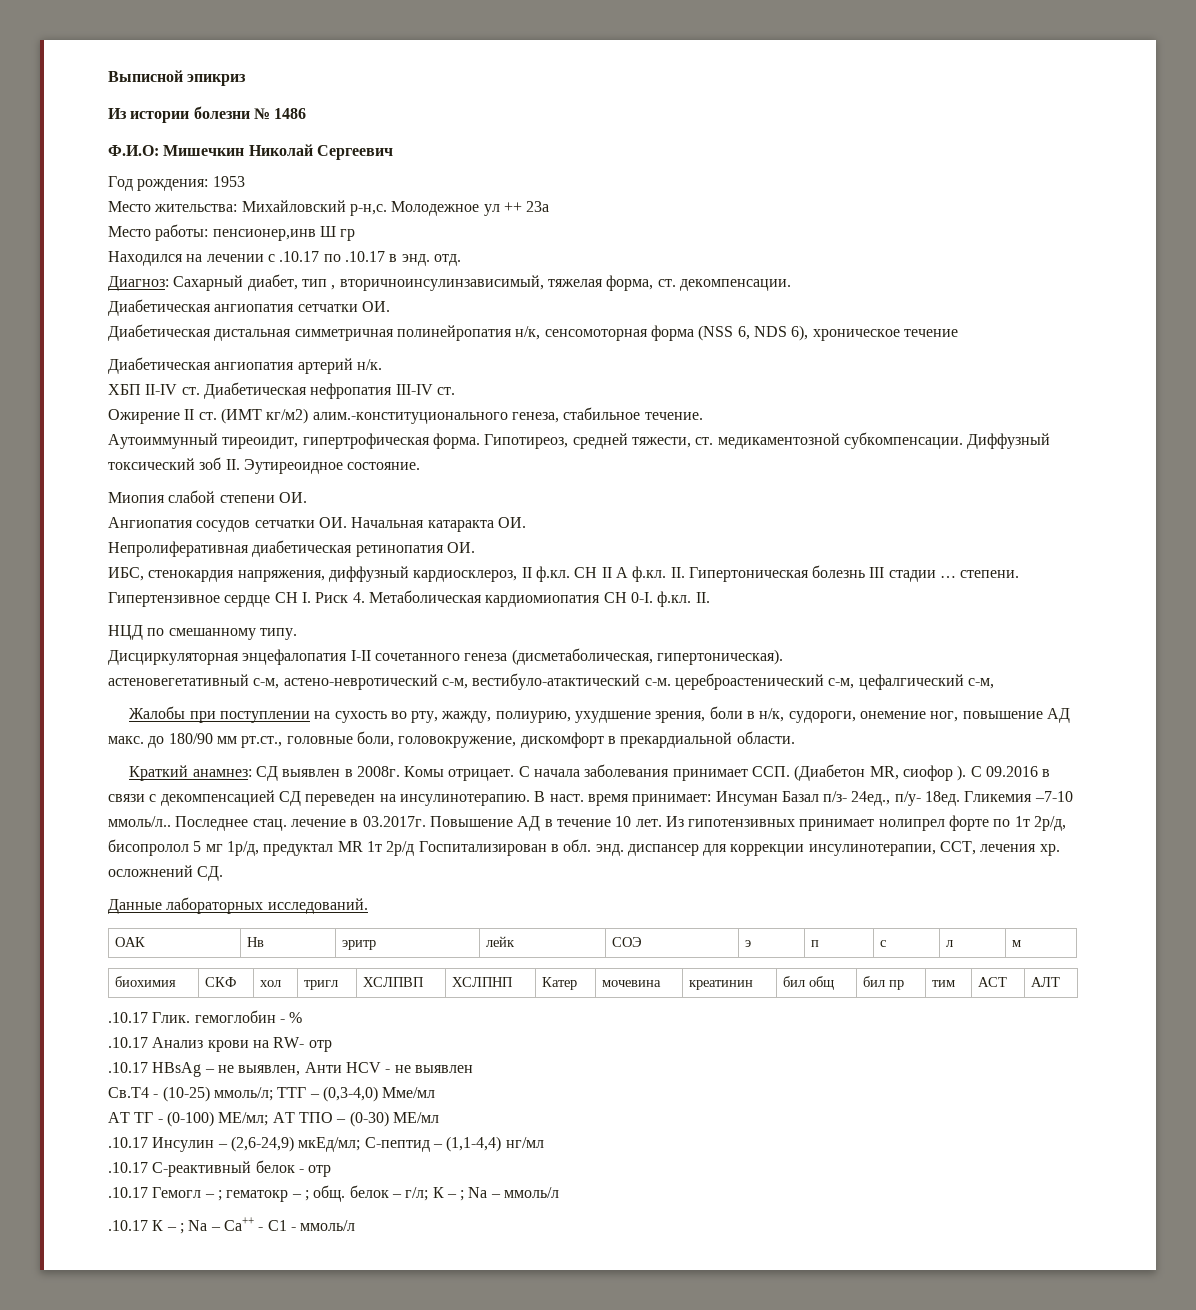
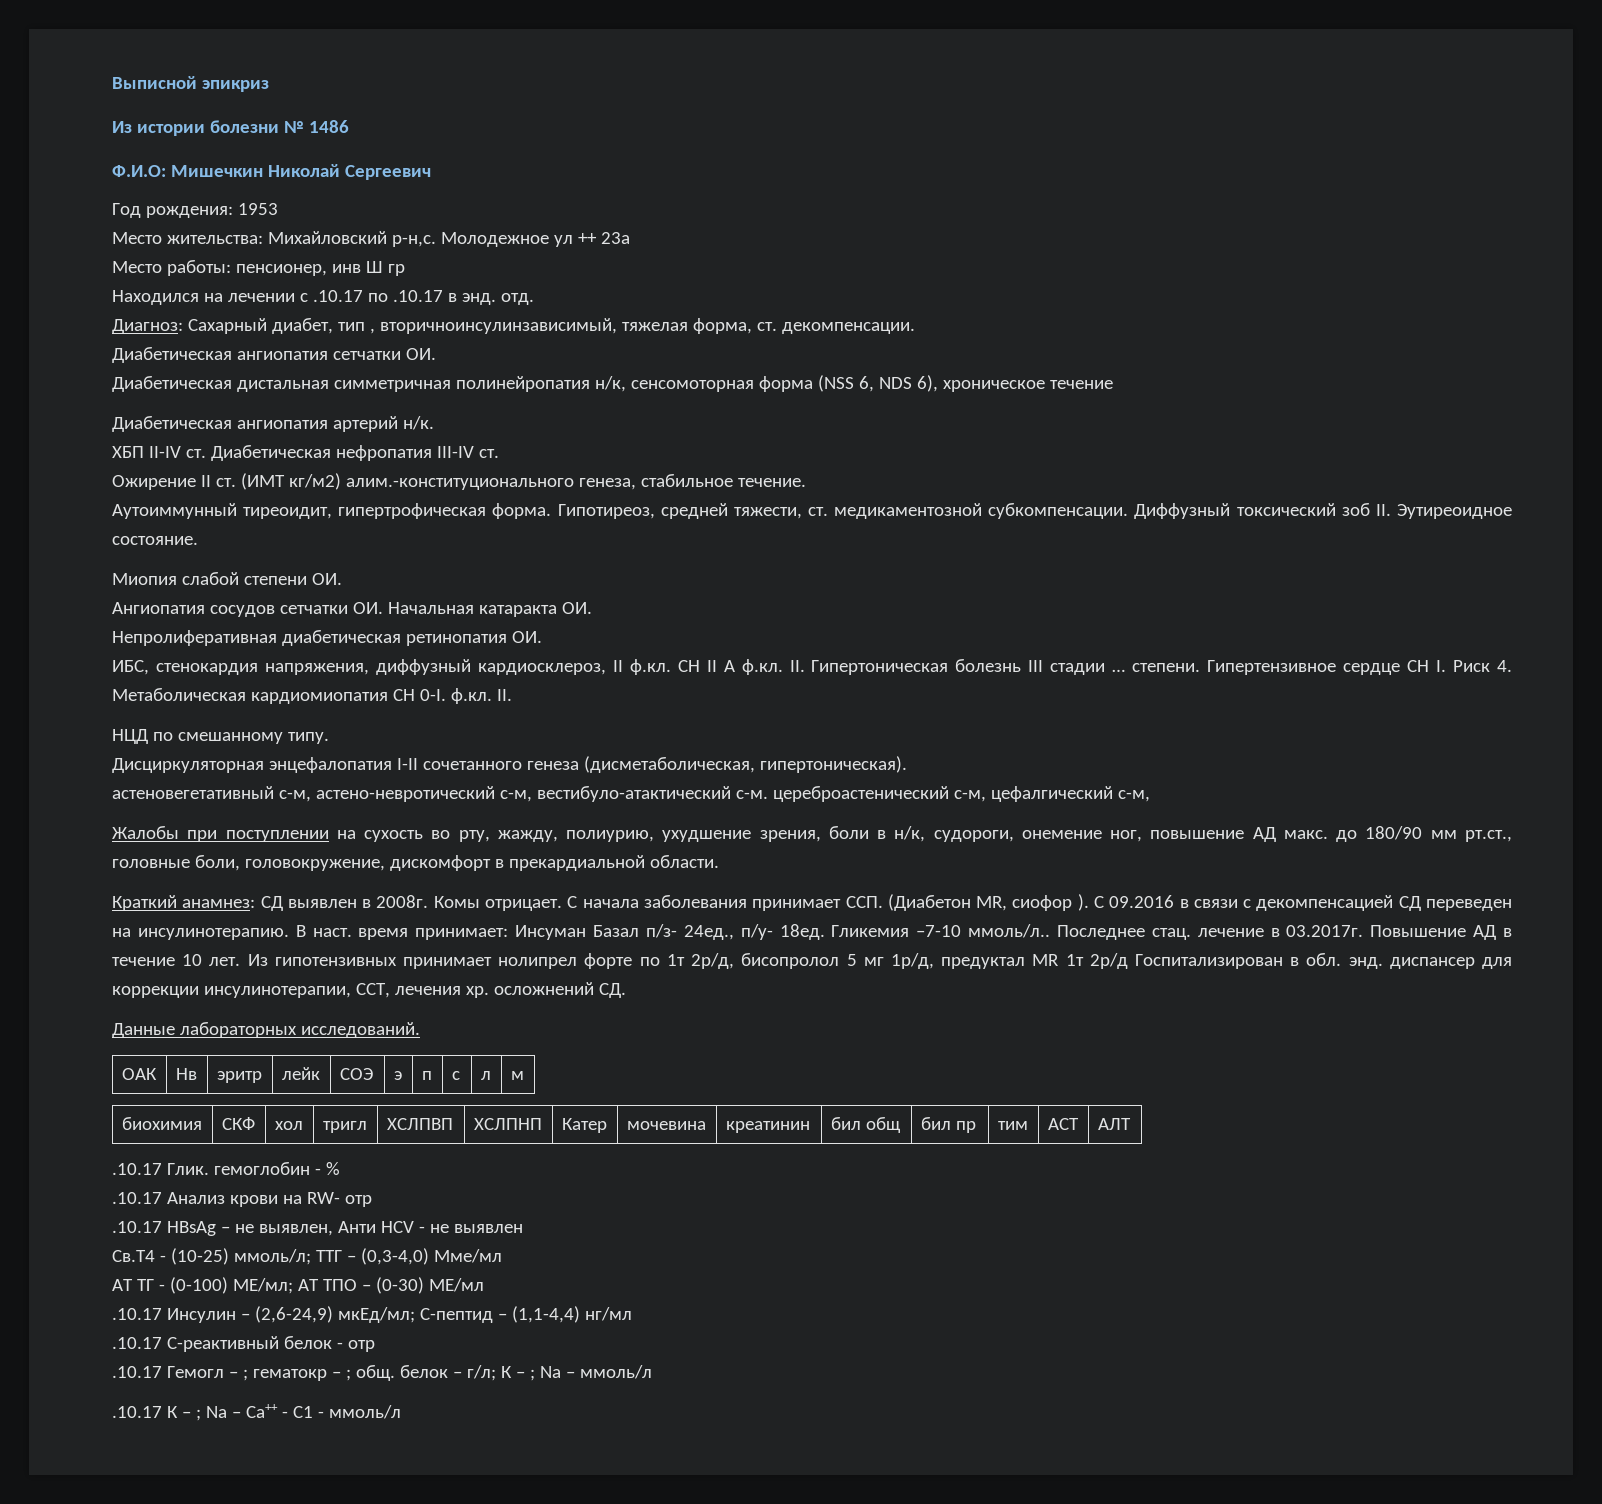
[212,229,316,241] пенсионер,инв -> [235,264,361,276] пенсионер, инв

